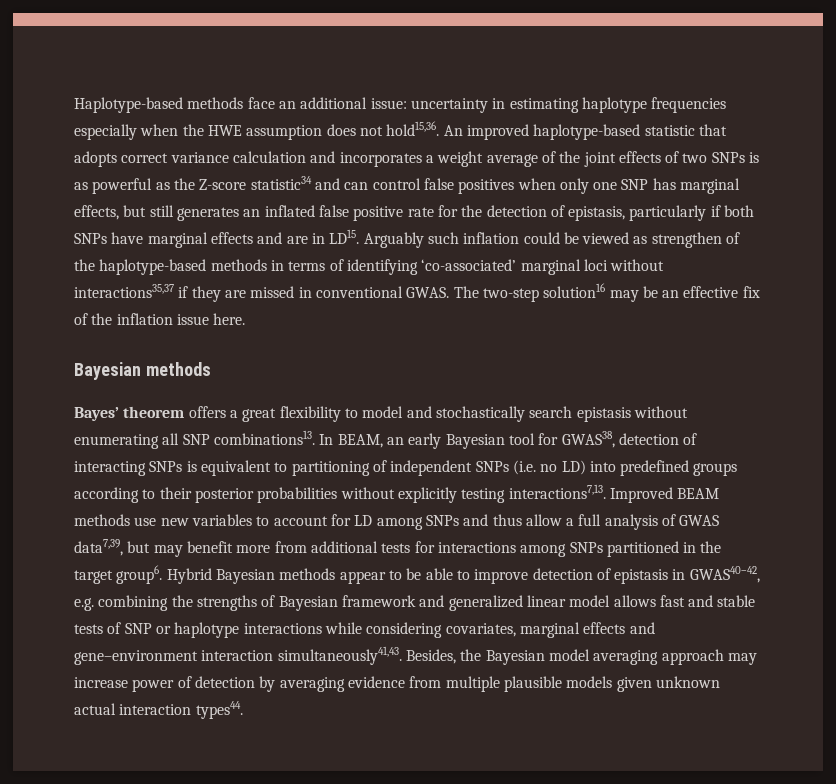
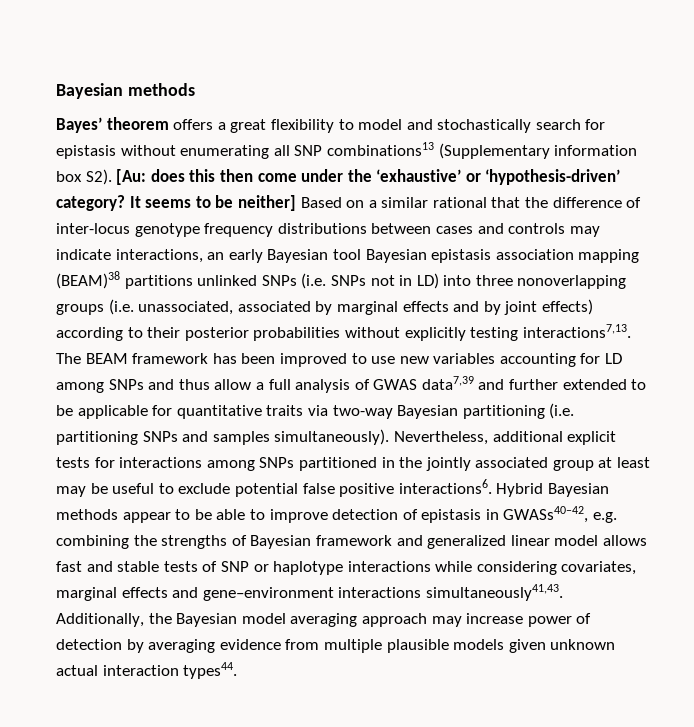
[74,97,727,113] [74,121,727,140] [74,151,760,167] [74,176,741,194] [74,205,755,221] [74,229,741,248] [74,259,665,275] [74,283,760,302] [74,313,246,325] Haplotype-based methods face an additional issue: uncertainty in estimating haplotype frequencies especially when the HWE assumption does not hold15,36. An improved haplotype-based statistic that adopts correct variance calculation and incorporates a weight average of the joint effects of two SNPs is as powerful as the Z-score statistic34 and can control false positives when only one SNP has marginal effects, but still generates an inflated false positive rate for the detection of epistasis, particularly if both SNPs have marginal effects and are in LD15. Arguably such inflation could be viewed as strengthen of the haplotype-based methods in terms of identifying ‘co-associated’ marginal loci without interactions35,37 if they are missed in conventional GWAS. The two-step solution16 may be an effective fix of the inflation issue here. // -> (56, 91) none
(573, 412) none -> [585,119,606,130] for
[213,430,698,449] [74,460,738,476] combinations13. In BEAM, an early Bayesian tool for GWAS38, detection of interacting SNPs is equivalent to partitioning of independent SNPs (i.e. no LD) into predefined groups -> [326,142,638,159] [56,169,621,185] [56,195,642,211] [56,223,600,237] [56,249,640,263] [56,271,627,289] [56,299,593,315] combinations13 (Supplementary information box S2). [Au: does this then come under the ‘exhaustive’ or ‘hypothesis-driven’ category? It seems to be neither] Based on a similar rational that the difference of inter-locus genotype frequency distributions between cases and controls may indicate interactions, an early Bayesian tool Bayesian epistasis association mapping (BEAM)38 partitions unlinked SNPs (i.e. SNPs not in LD) into three nonoverlapping groups (i.e. unassociated, associated by marginal effects and by joint effects)
[609,487,720,503] [74,514,130,526] Improved BEAM methods -> [56,353,367,367] The BEAM framework has been improved to
[256,516,328,526] to account -> [499,353,576,367] accounting
[74,539,378,557] data7,39, but may benefit more from additional -> [421,376,647,390] [56,403,575,419] [56,429,617,445] data7,39 and further extended to be applicable for quantitative traits via two-way Bayesian partitioning (i.e. partitioning SNPs and samples simultaneously). Nevertheless, additional explicit
[74,565,163,584] target group6. -> [425,457,651,471] [56,479,492,497] jointly associated group at least may be useful to exclude potential false positive interactions6.
[689,566,760,583] GWAS40–42, -> [503,506,589,523] GWASs40–42,
[201,646,456,665] interaction simultaneously41,43. Besides, -> [338,584,563,601] [56,613,144,627] interactions simultaneously41,43. Additionally,

